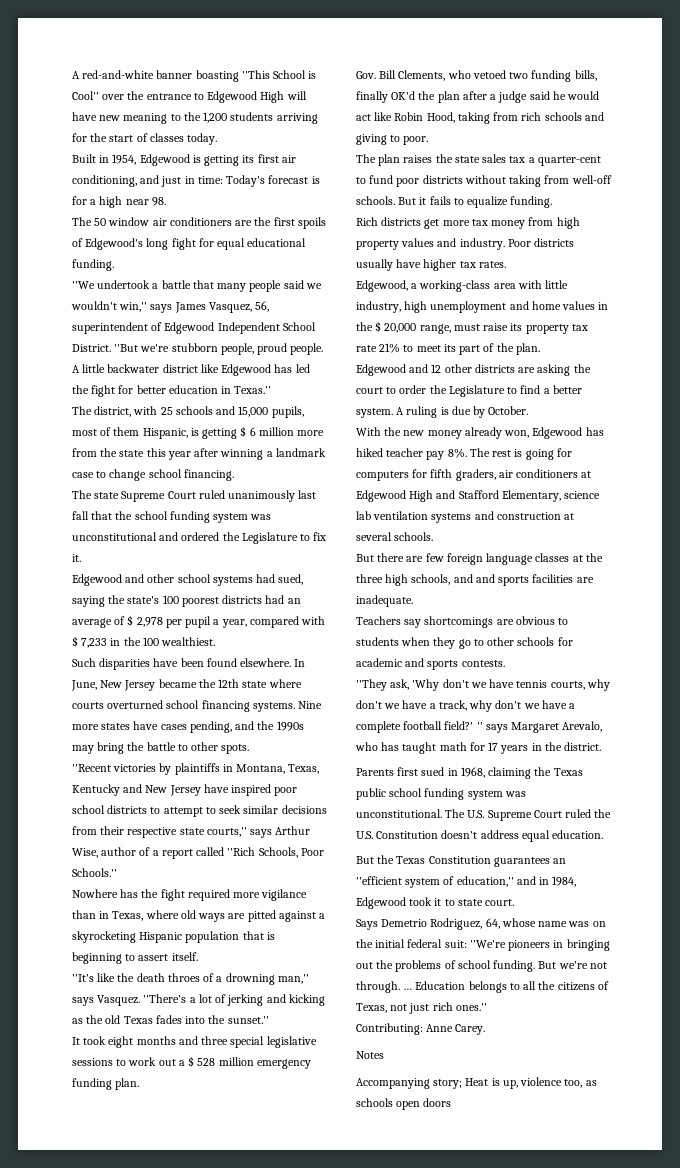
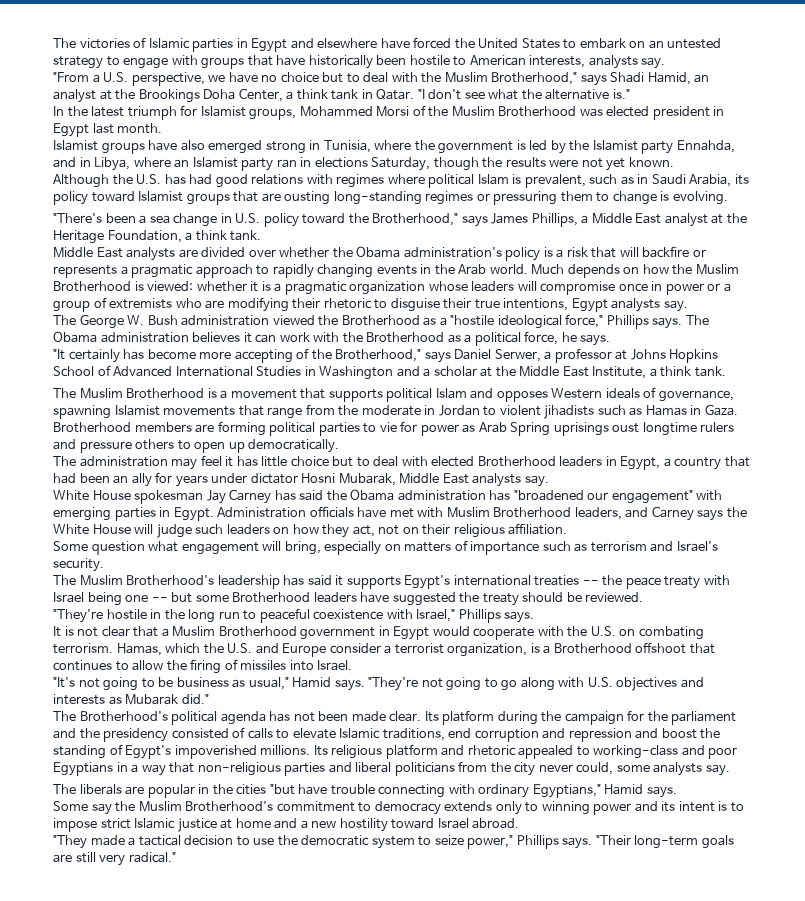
[72,70,317,82] [72,91,307,103] [72,112,318,124] [72,133,218,145] [72,154,296,166] [72,175,320,187] [72,196,166,208] [72,217,326,229] [72,238,307,250] [72,259,114,271] [72,280,322,292] [71,301,270,313] [72,322,316,334] [72,343,324,355] [72,364,310,376] [72,385,272,397] [72,406,304,418] [72,426,325,439] [72,448,326,460] [72,469,234,481] [72,490,317,502] [72,511,272,523] [72,532,327,544] [72,554,81,562] [72,574,304,586] [72,595,301,607] [72,615,326,628] [72,636,216,648] [72,658,306,670] [71,679,302,691] [72,700,323,712] [72,721,304,733] [72,742,250,754] [72,763,320,775] [72,784,298,796] [72,805,327,817] [72,826,311,838] [72,847,324,859] [72,868,117,877] [72,889,308,901] [72,910,326,922] [72,931,275,943] [72,952,198,964] [72,973,309,985] [72,994,325,1006] [72,1015,269,1024] [72,1036,317,1048] [72,1056,311,1069] [72,1078,140,1090] [356,70,597,82] [356,91,600,103] [356,112,604,124] [356,134,429,145] [356,154,601,166] [356,175,612,187] [356,196,553,208] [356,217,580,229] [356,238,575,250] [356,259,506,271] [356,280,569,292] [356,301,609,313] [356,321,588,334] [356,343,540,355] [356,364,591,376] [356,385,582,397] [356,406,529,418] [356,427,604,439] [356,448,572,460] [356,469,592,481] [356,490,601,502] [356,511,575,523] [356,532,434,541] [356,553,603,565] [356,574,594,586] [356,595,413,607] [356,616,569,628] [356,637,573,649] [356,658,505,670] [356,679,610,691] [356,700,576,712] [356,721,603,733] [355,742,602,754] [356,767,583,779] [356,788,526,800] [356,809,612,821] [356,830,604,842] [356,855,567,867] [356,876,577,888] [356,897,515,909] [356,918,606,930] [356,939,610,951] [356,960,607,972] [356,981,609,993] [356,1002,487,1014] [356,1023,486,1035] [356,1051,384,1059] [356,1077,597,1089] [356,1098,452,1110] A red-and-white banner boasting ''This School is Cool'' over the entrance to Edgewood High will have new meaning to the 1,200 students arriving for the start of classes today. // Built in 1954, Edgewood is getting its first air conditioning, and just in time: Today's forecast is for a high near 98. // The 50 window air conditioners are the first spoils of Edgewood's long fight for equal educational funding. // ''We undertook a battle that many people said we wouldn't win,'' says James Vasquez, 56, superintendent of Edgewood Independent School District. ''But we're stubborn people, proud people. A little backwater district like Edgewood has led the fight for better education in Texas.'' // The district, with 25 schools and 15,000 pupils, most of them Hispanic, is getting $ 6 million more from the state this year after winning a landmark case to change school financing. // The state Supreme Court ruled unanimously last fall that the school funding system was unconstitutional and ordered the Legislature to fix it. // Edgewood and other school systems had sued, saying the state's 100 poorest districts had an average of $ 2,978 per pupil a year, compared with $ 7,233 in the 100 wealthiest. // Such disparities have been found elsewhere. In June, New Jersey became the 12th state where courts overturned school financing systems. Nine more states have cases pending, and the 1990s may bring the battle to other spots. // ''Recent victories by plaintiffs in Montana, Texas, Kentucky and New Jersey have inspired poor school districts to attempt to seek similar decisions from their respective state courts,'' says Arthur Wise, author of a report called ''Rich Schools, Poor Schools.'' // Nowhere has the fight required more vigilance than in Texas, where old ways are pitted against a skyrocketing Hispanic population that is beginning to assert itself. // ''It's like the death throes of a drowning man,'' says Vasquez. ''There's a lot of jerking and kicking as the old Texas fades into the sunset.'' // It took eight months and three special legislative sessions to work out a $ 528 million emergency funding plan. // Gov. Bill Clements, who vetoed two funding bills, finally OK'd the plan after a judge said he would act like Robin Hood, taking from rich schools and giving to poor. // The plan raises the state sales tax a quarter-cent to fund poor districts without taking from well-off schools. But it fails to equalize funding. // Rich districts get more tax money from high property values and industry. Poor districts usually have higher tax rates. // Edgewood, a working-class area with little industry, high unemployment and home values in the $ 20,000 range, must raise its property tax rate 21% to meet its part of the plan. // Edgewood and 12 other districts are asking the court to order the Legislature to find a better system. A ruling is due by October. // With the new money already won, Edgewood has hiked teacher pay 8%. The rest is going for computers for fifth graders, air conditioners at Edgewood High and Stafford Elementary, science lab ventilation systems and construction at several schools. // But there are few foreign language classes at the three high schools, and and sports facilities are inadequate. // Teachers say shortcomings are obvious to students when they go to other schools for academic and sports contests. // ''They ask, 'Why don't we have tennis courts, why don't we have a track, why don't we have a complete football field?' '' says Margaret Arevalo, who has taught math for 17 years in the district. // Parents first sued in 1968, claiming the Texas public school funding system was unconstitutional. The U.S. Supreme Court ruled the U.S. Constitution doesn't address equal education. // But the Texas Constitution guarantees an ''efficient system of education,'' and in 1984, Edgewood took it to state court. // Says Demetrio Rodriguez, 64, whose name was on the initial federal suit: ''We're pioneers in bringing out the problems of school funding. But we're not through. … Education belongs to all the citizens of Texas, not just rich ones.'' // Contributing: Anne Carey. // Notes // Accompanying story; Heat is up, violence too, as schools open doors -> [53,37,722,52] [53,55,666,69] [53,72,710,86] [53,88,630,103] [53,105,725,120] [53,123,163,137] [53,140,735,154] [53,157,674,171] [53,174,749,188] [53,191,728,205] [53,213,747,227] [53,230,262,244] [53,246,706,261] [53,264,739,278] [53,281,731,295] [53,297,688,312] [53,314,709,329] [53,331,611,346] [53,348,719,363] [53,365,726,380] [53,387,734,402] [53,404,738,419] [53,421,735,436] [53,439,340,453] [53,455,750,470] [53,472,549,487] [53,489,723,504] [53,506,747,521] [53,523,568,538] [53,540,718,555] [53,558,104,572] [53,575,730,589] [53,592,644,606] [53,608,535,623] [53,626,704,640] [53,642,715,657] [53,659,353,674] [53,677,704,691] [53,694,209,705] [53,710,737,725] [53,727,721,742] [53,744,738,759] [53,761,730,776] [53,784,677,798] [53,801,744,815] [53,818,520,832] [53,835,734,849] [53,852,176,866] The victories of Islamic parties in Egypt and elsewhere have forced the United States to embark on an untested strategy to engage with groups that have historically been hostile to American interests, analysts say. // "From a U.S. perspective, we have no choice but to deal with the Muslim Brotherhood," says Shadi Hamid, an analyst at the Brookings Doha Center, a think tank in Qatar. "I don't see what the alternative is." // In the latest triumph for Islamist groups, Mohammed Morsi of the Muslim Brotherhood was elected president in Egypt last month. // Islamist groups have also emerged strong in Tunisia, where the government is led by the Islamist party Ennahda, and in Libya, where an Islamist party ran in elections Saturday, though the results were not yet known. // Although the U.S. has had good relations with regimes where political Islam is prevalent, such as in Saudi Arabia, its policy toward Islamist groups that are ousting long-standing regimes or pressuring them to change is evolving. // "There's been a sea change in U.S. policy toward the Brotherhood," says James Phillips, a Middle East analyst at the Heritage Foundation, a think tank. // Middle East analysts are divided over whether the Obama administration's policy is a risk that will backfire or represents a pragmatic approach to rapidly changing events in the Arab world. Much depends on how the Muslim Brotherhood is viewed: whether it is a pragmatic organization whose leaders will compromise once in power or a group of extremists who are modifying their rhetoric to disguise their true intentions, Egypt analysts say. // The George W. Bush administration viewed the Brotherhood as a "hostile ideological force," Phillips says. The Obama administration believes it can work with the Brotherhood as a political force, he says. // "It certainly has become more accepting of the Brotherhood," says Daniel Serwer, a professor at Johns Hopkins School of Advanced International Studies in Washington and a scholar at the Middle East Institute, a think tank. // The Muslim Brotherhood is a movement that supports political Islam and opposes Western ideals of governance, spawning Islamist movements that range from the moderate in Jordan to violent jihadists such as Hamas in Gaza. Brotherhood members are forming political parties to vie for power as Arab Spring uprisings oust longtime rulers and pressure others to open up democratically. // The administration may feel it has little choice but to deal with elected Brotherhood leaders in Egypt, a country that had been an ally for years under dictator Hosni Mubarak, Middle East analysts say. // White House spokesman Jay Carney has said the Obama administration has "broadened our engagement" with emerging parties in Egypt. Administration officials have met with Muslim Brotherhood leaders, and Carney says the White House will judge such leaders on how they act, not on their religious affiliation. // Some question what engagement will bring, especially on matters of importance such as terrorism and Israel's security. // The Muslim Brotherhood's leadership has said it supports Egypt's international treaties -- the peace treaty with Israel being one -- but some Brotherhood leaders have suggested the treaty should be reviewed. // "They're hostile in the long run to peaceful coexistence with Israel," Phillips says. // It is not clear that a Muslim Brotherhood government in Egypt would cooperate with the U.S. on combating terrorism. Hamas, which the U.S. and Europe consider a terrorist organization, is a Brotherhood offshoot that continues to allow the firing of missiles into Israel. // "It's not going to be business as usual," Hamid says. "They're not going to go along with U.S. objectives and interests as Mubarak did." // The Brotherhood's political agenda has not been made clear. Its platform during the campaign for the parliament and the presidency consisted of calls to elevate Islamic traditions, end corruption and repression and boost the standing of Egypt's impoverished millions. Its religious platform and rhetoric appealed to working-class and poor Egyptians in a way that non-religious parties and liberal politicians from the city never could, some analysts say. // The liberals are popular in the cities "but have trouble connecting with ordinary Egyptians," Hamid says. // Some say the Muslim Brotherhood's commitment to democracy extends only to winning power and its intent is to impose strict Islamic justice at home and a new hostility toward Israel abroad. // "They made a tactical decision to use the democratic system to seize power," Phillips says. "Their long-term goals are still very radical."

